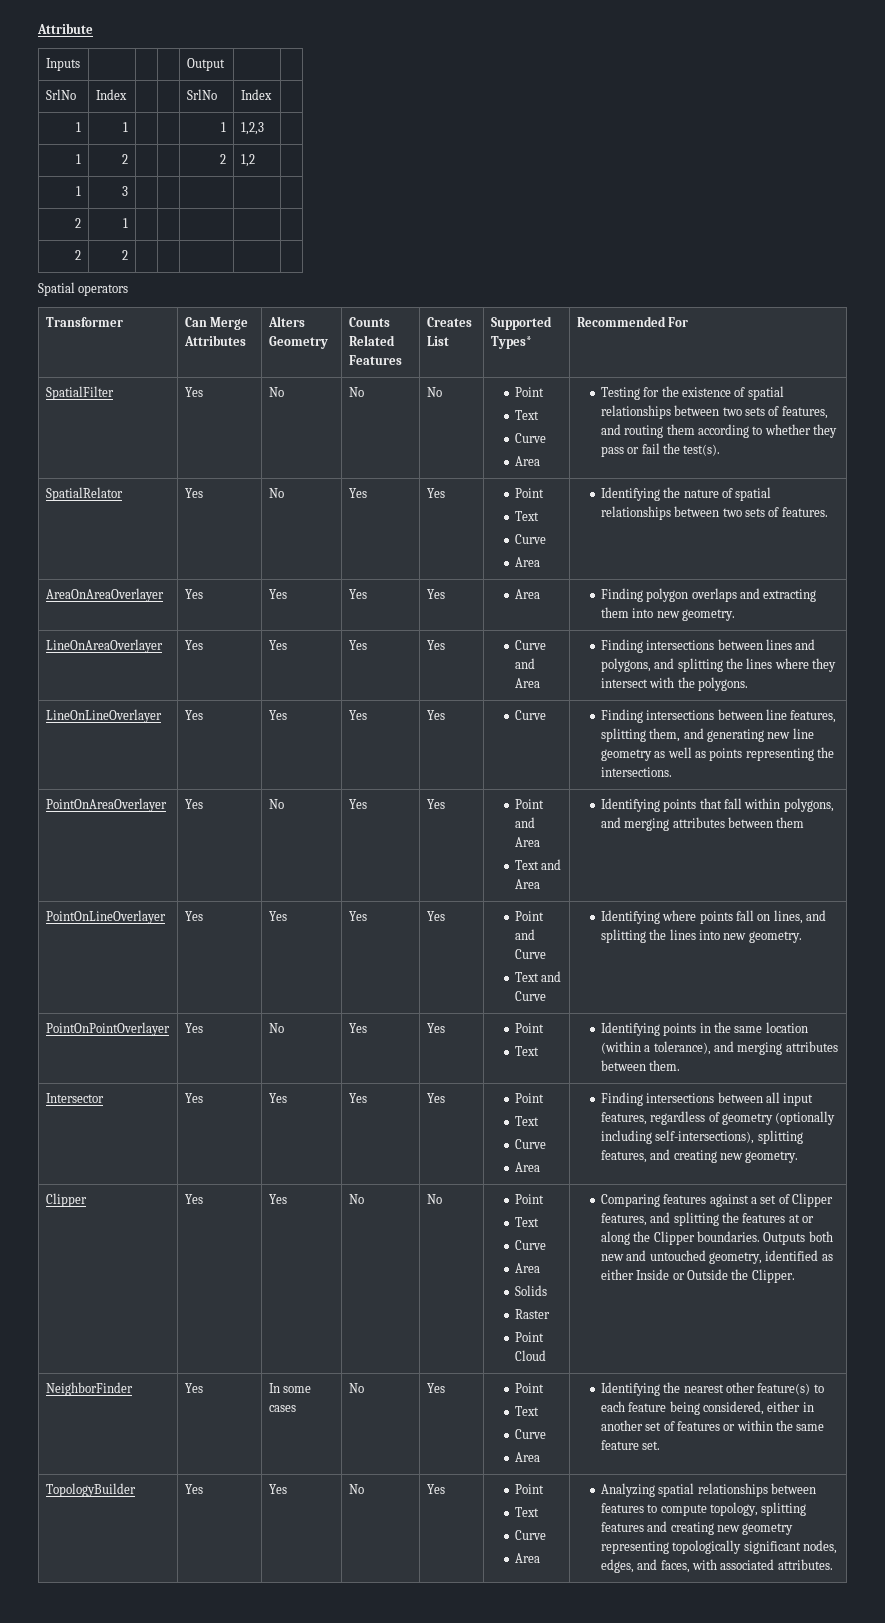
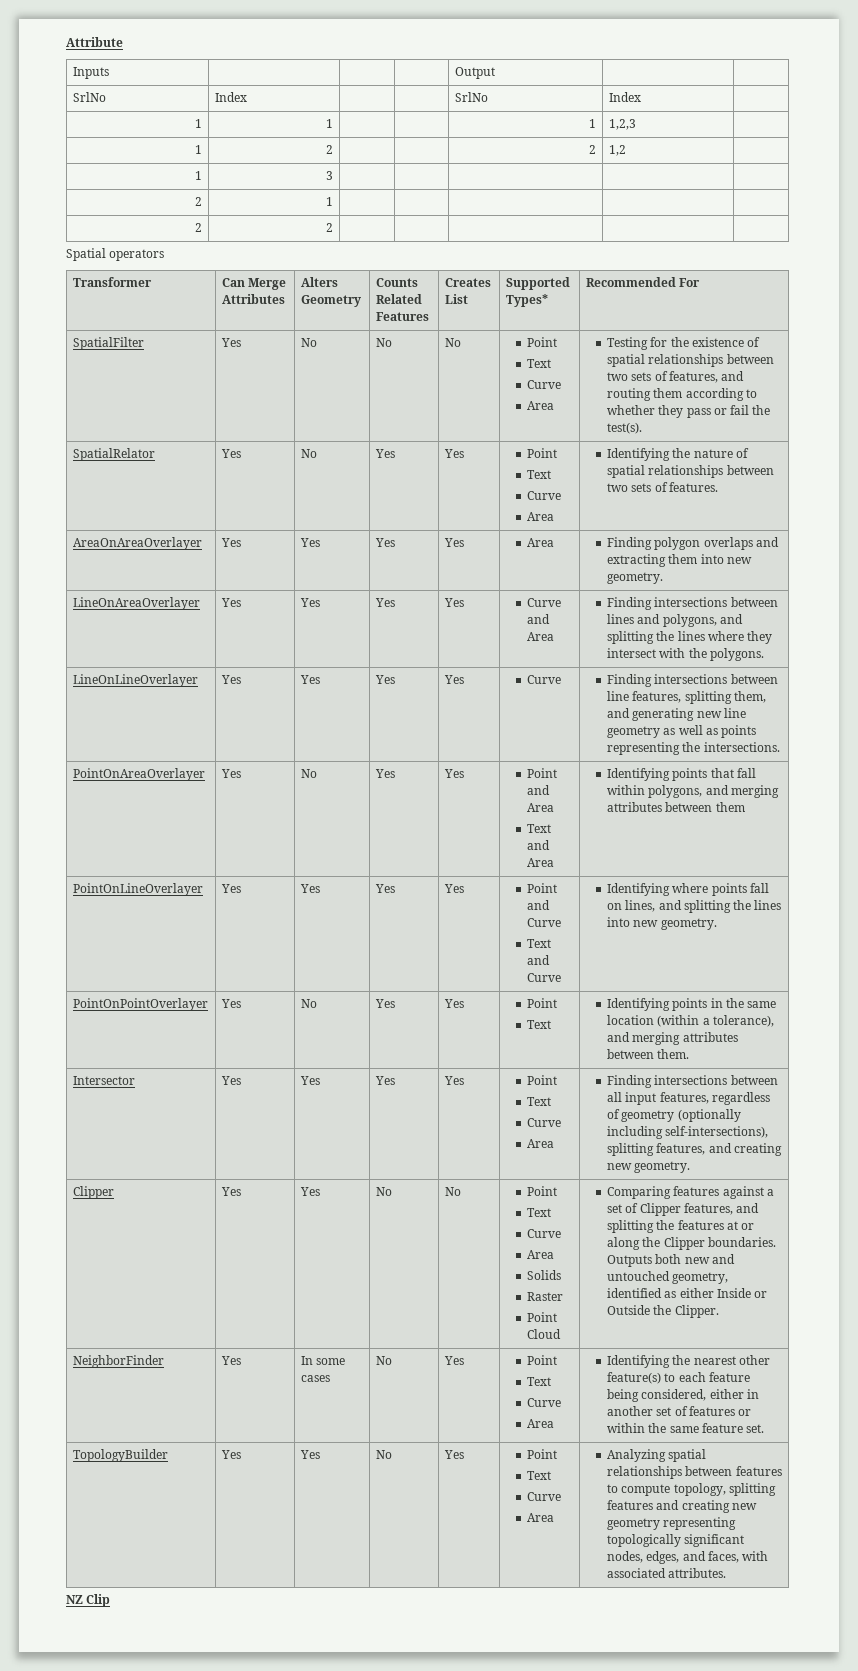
(833, 1564) none -> [66,1594,111,1607] // NZ Clip

